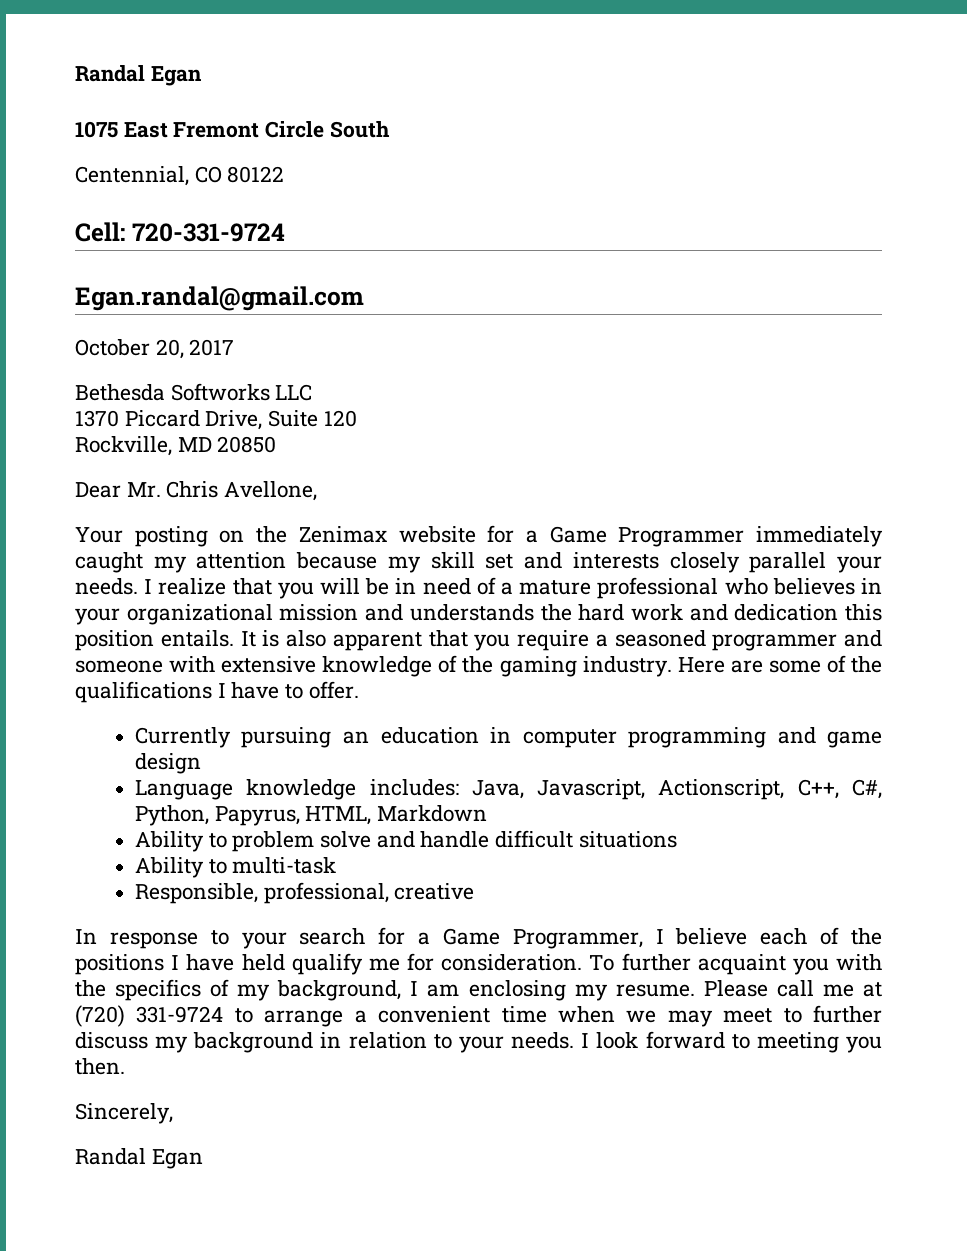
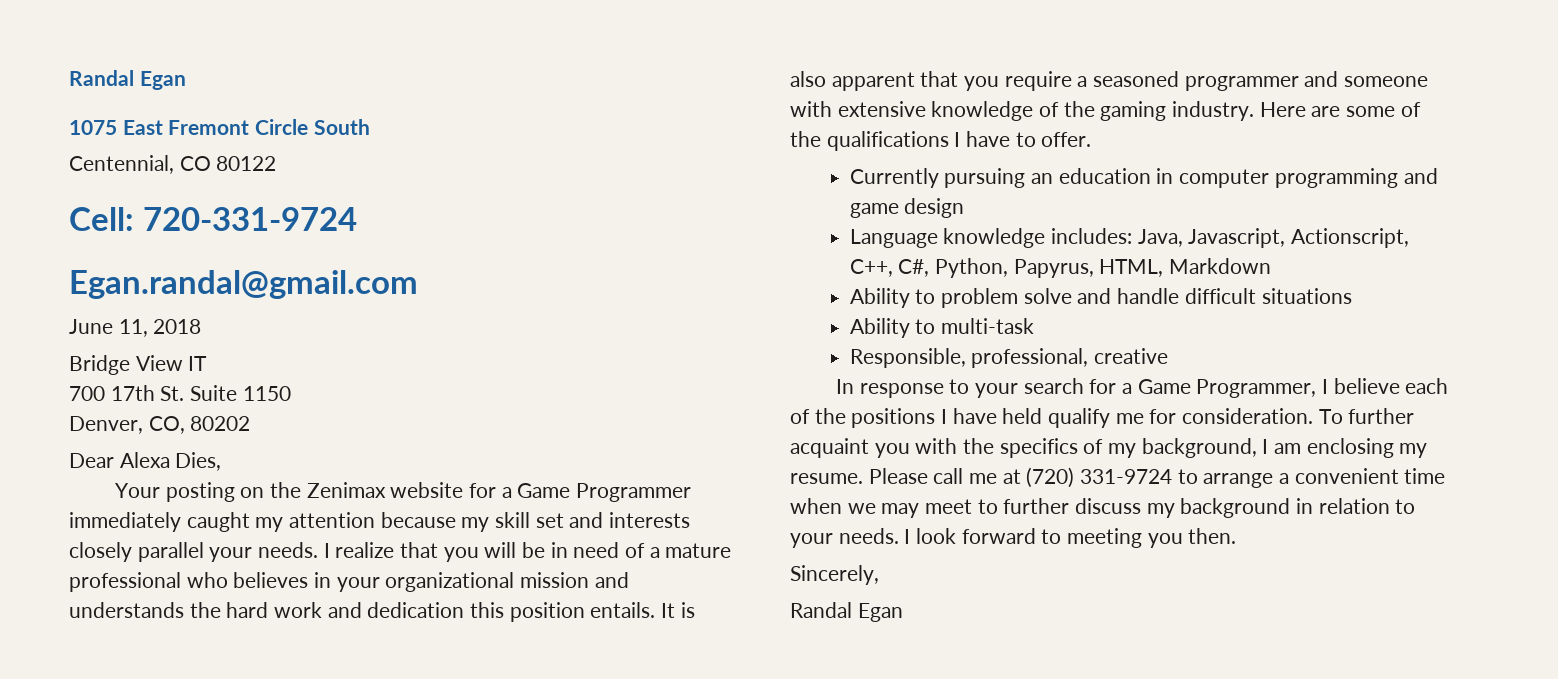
[75,339,235,359] [75,383,313,401] [75,410,357,430] [75,436,277,456] [75,481,318,501] October 20, 2017 // Bethesda Softworks LLC // 1370 Piccard Drive, Suite 120 // Rockville, MD 20850 // Dear Mr. Chris Avellone, -> [69,319,202,337] [69,355,208,375] [69,385,291,401] [69,416,251,434] [69,452,222,471] June 11, 2018 // Bridge View IT // 700 17th St. Suite 1150 // Denver, CO, 80202 // Dear Alexa Dies,

